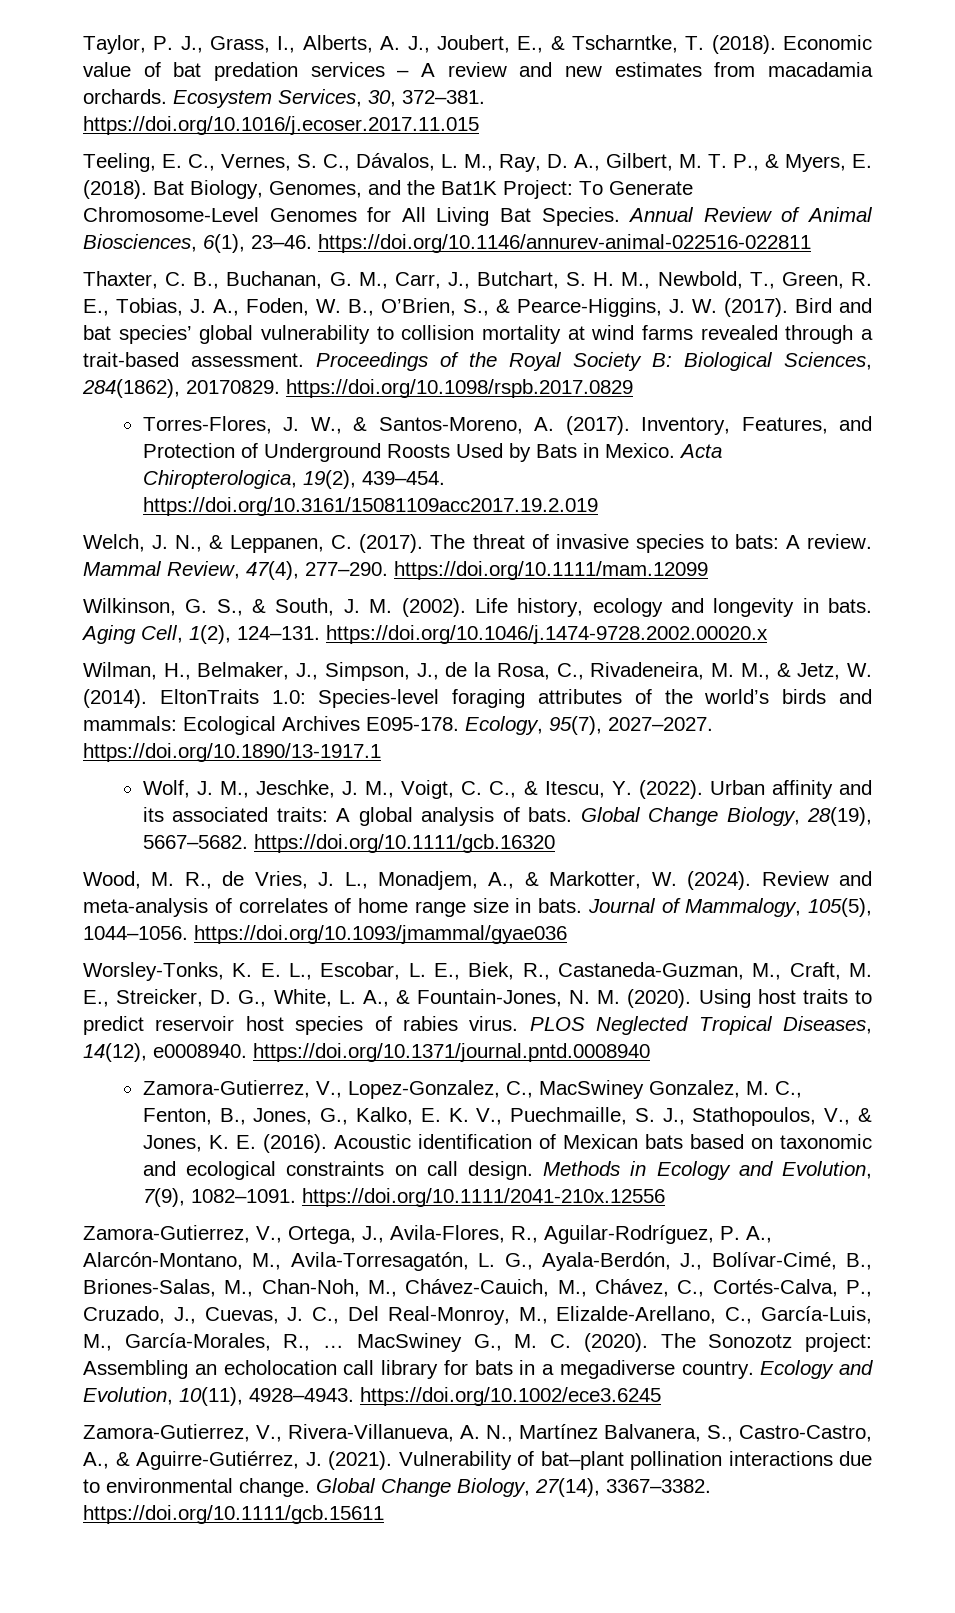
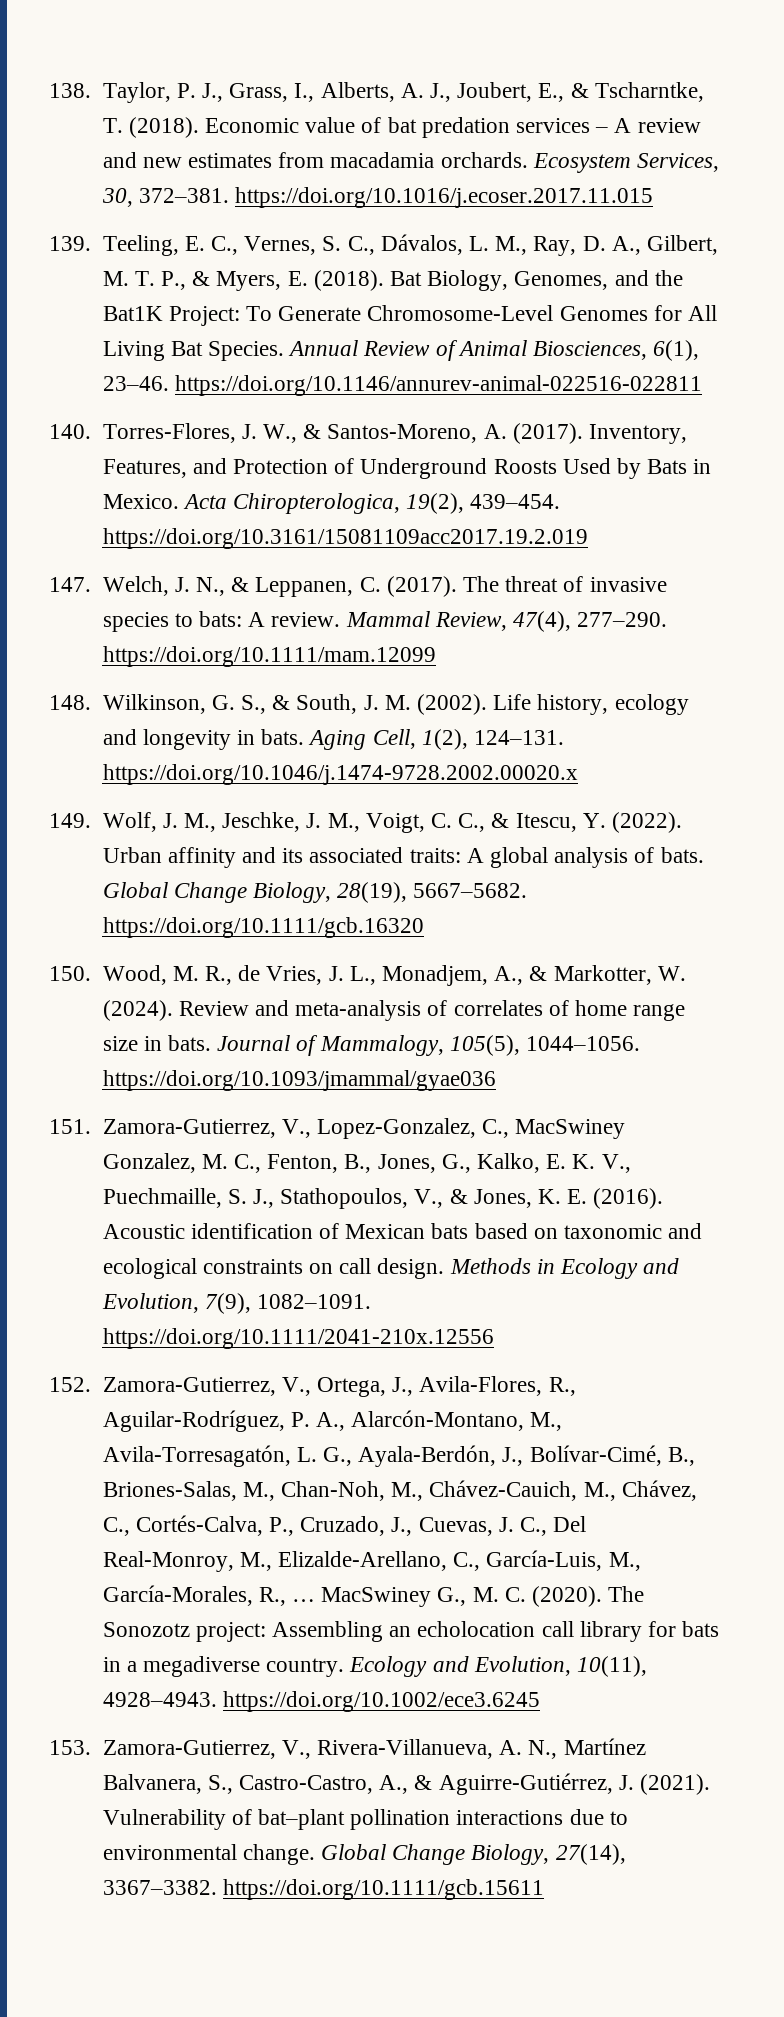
(83, 44) none -> [49,83,91,98] 138.
(479, 125) none -> [49,236,91,251] 139.
[83,271,872,289] [83,298,872,317] [83,325,873,344] [83,352,872,371] [82,379,633,398] Thaxter, C. B., Buchanan, G. M., Carr, J., Butchart, S. H. M., Newbold, T., Green, R. E., Tobias, J. A., Foden, W. B., O’Brien, S., & Pearce-Higgins, J. W. (2017). Bird and bat species’ global vulnerability to collision mortality at wind farms revealed through a trait-based assessment. Proceedings of the Royal Society B: Biological Sciences, 284(1862), 20170829. https://doi.org/10.1098/rspb.2017.0829 // -> [49,424,91,439] 140.
(598, 506) none -> [49,577,91,592] 147.
(708, 570) none -> [49,695,91,710] 148.
[83,662,873,681] [83,689,872,708] [83,716,713,735] [83,743,381,762] Wilman, H., Belmaker, J., Simpson, J., de la Rosa, C., Rivadeneira, M. M., & Jetz, W. (2014). EltonTraits 1.0: Species‐level foraging attributes of the world’s birds and mammals: Ecological Archives E095‐178. Ecology, 95(7), 2027–2027. https://doi.org/10.1890/13-1917.1 // -> [49,813,91,828] 149.
(555, 843) none -> [49,966,91,981] 150.
[83,962,873,981] [83,989,872,1008] [83,1016,872,1035] [83,1043,650,1062] Worsley-Tonks, K. E. L., Escobar, L. E., Biek, R., Castaneda-Guzman, M., Craft, M. E., Streicker, D. G., White, L. A., & Fountain-Jones, N. M. (2020). Using host traits to predict reservoir host species of rabies virus. PLOS Neglected Tropical Diseases, 14(12), e0008940. https://doi.org/10.1371/journal.pntd.0008940 // -> [49,1119,91,1134] 151.
(665, 1197) none -> [49,1377,91,1392] 152.
(661, 1396) none -> [49,1740,91,1755] 153.

